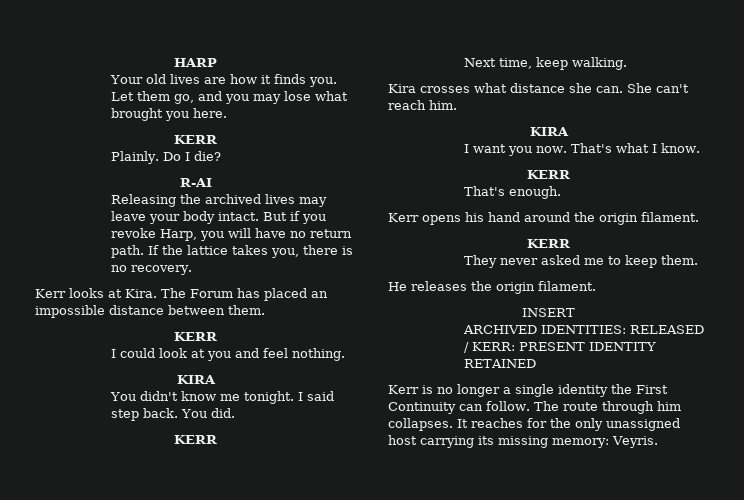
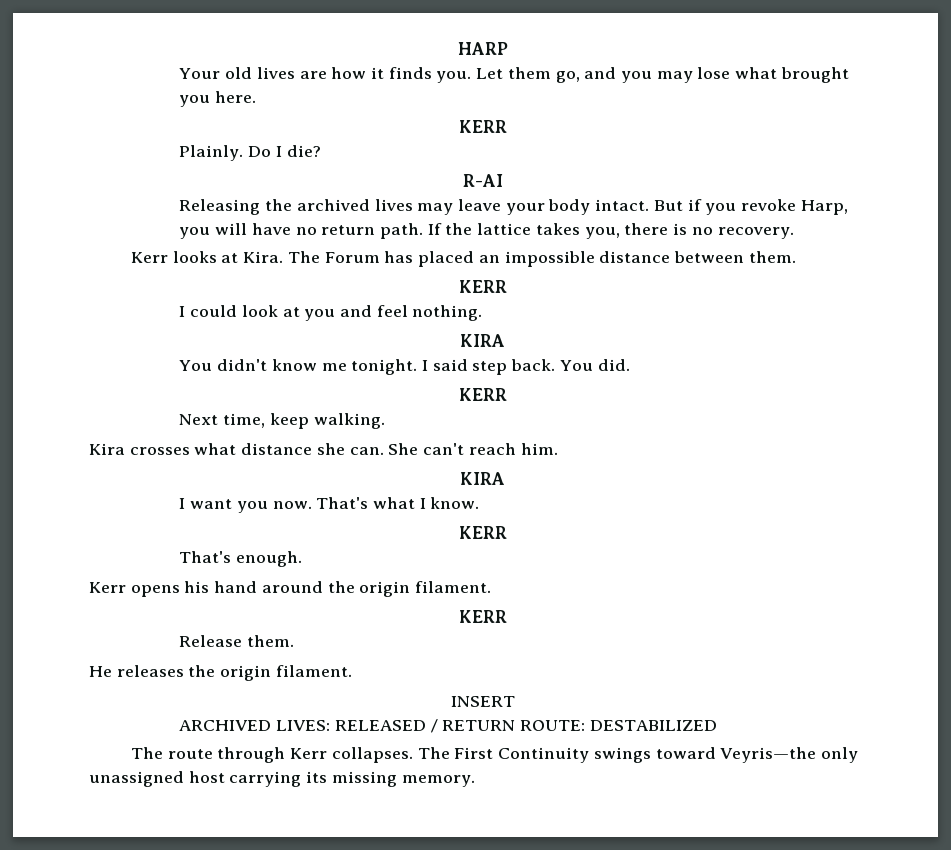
[463,255,657,268] They never asked me to keep -> [179,635,243,647] Release
[540,325,626,334] IDENTITIES: -> [276,720,331,731] LIVES:
[471,342,656,351] [463,359,536,368] [388,384,668,397] [388,401,681,414] [388,418,571,431] KERR: PRESENT IDENTITY RETAINED // Kerr is no longer a single identity the First Continuity can follow. The route through him collapses. It reaches for the -> [442,720,717,731] [131,747,817,763] RETURN ROUTE: DESTABILIZED // The route through Kerr collapses. The First Continuity swings toward Veyris—the
[552,436,658,448] memory: Veyris. -> [401,775,475,787] memory.

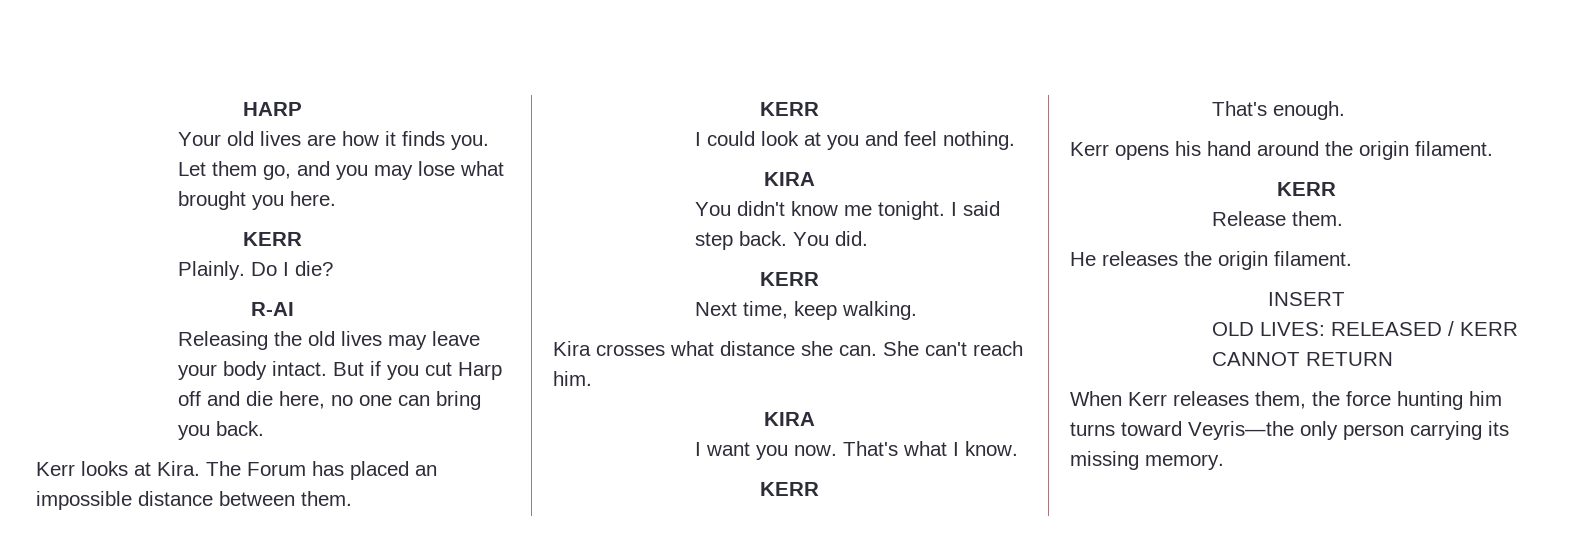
[296,199,370,211] archived -> [307,331,335,346] old
[741,199,848,215] [179,223,794,239] revoke Harp, you will have no return path. If the lattice takes you, there is no recovery. -> [424,362,502,380] [177,391,481,410] [177,421,264,440] cut Harp off and die here, no one can bring you back.
[179,720,272,731] ARCHIVED -> [1211,322,1254,336] OLD
(438, 726) none -> [1459,322,1518,336] [1211,352,1300,366] KERR CANNOT
[519,720,717,731] [131,747,651,763] ROUTE: DESTABILIZED // The route through Kerr collapses. The First Continuity swings -> [1070,391,1502,410] [1070,422,1115,436] // When Kerr releases them, the force hunting him turns
[89,771,225,787] unassigned host -> [1343,424,1404,440] person

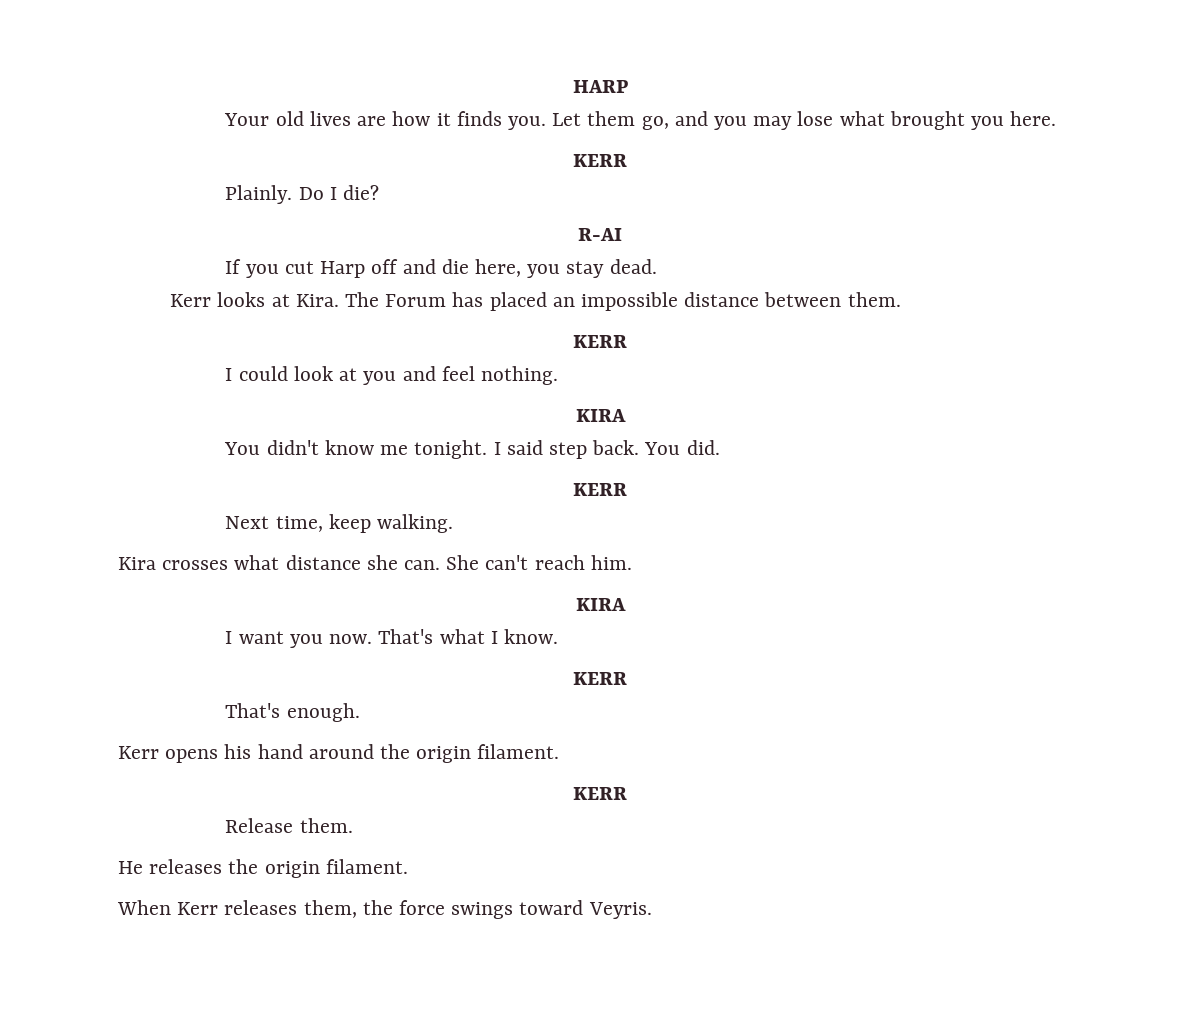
[177,331,480,350] [177,361,381,380] Releasing the old lives may leave your body intact. But if -> [225,259,242,274] If
[330,391,481,410] [177,421,264,440] no one can bring you back. -> [527,259,657,278] you stay dead.
[1267,292,1345,306] [1211,321,1518,336] [1211,352,1393,366] // INSERT // OLD LIVES: RELEASED / KERR CANNOT RETURN -> (408, 866) none
[1397,391,1502,410] [1070,421,1509,440] [1070,451,1224,470] hunting him turns toward Veyris—the only person carrying its missing memory. -> [451,900,652,919] swings toward Veyris.

